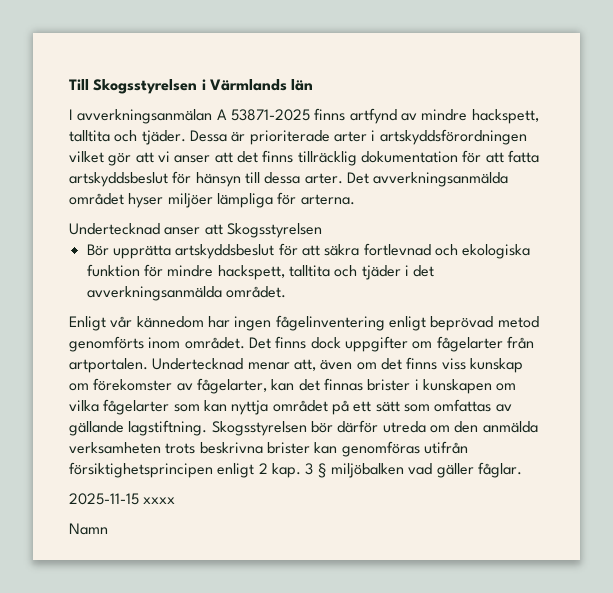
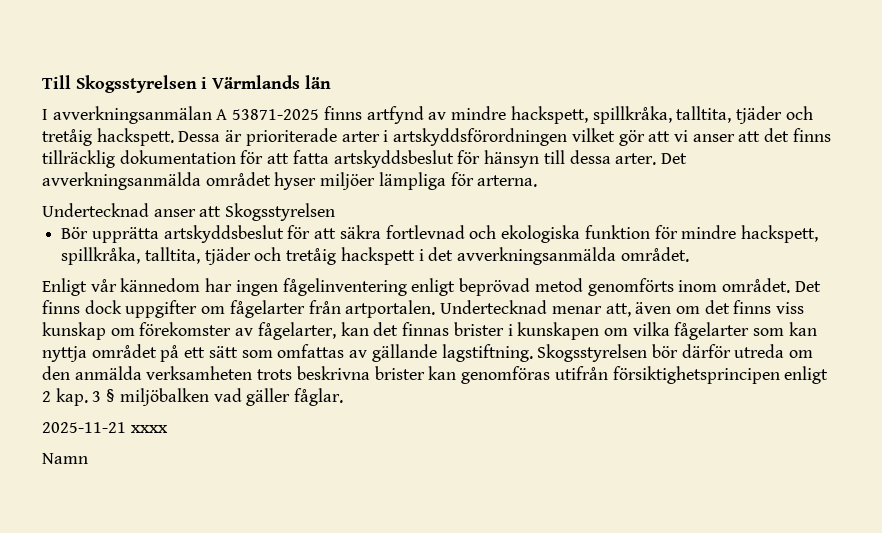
[69,130,186,145] talltita och tjäder. -> [592,106,813,124] [42,128,174,146] spillkråka, talltita, tjäder och tretåig hackspett.
[288,265,401,280] talltita och tjäder -> [61,247,415,265] spillkråka, talltita, tjäder och tretåig hackspett
[69,493,139,505] 2025-11-15 -> [42,422,126,433] 2025-11-21

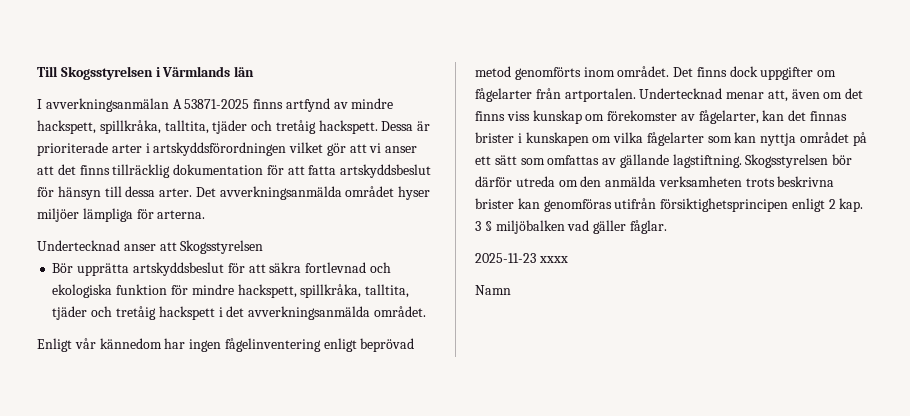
[42,422,126,433] 2025-11-21 -> [475,253,536,263] 2025-11-23

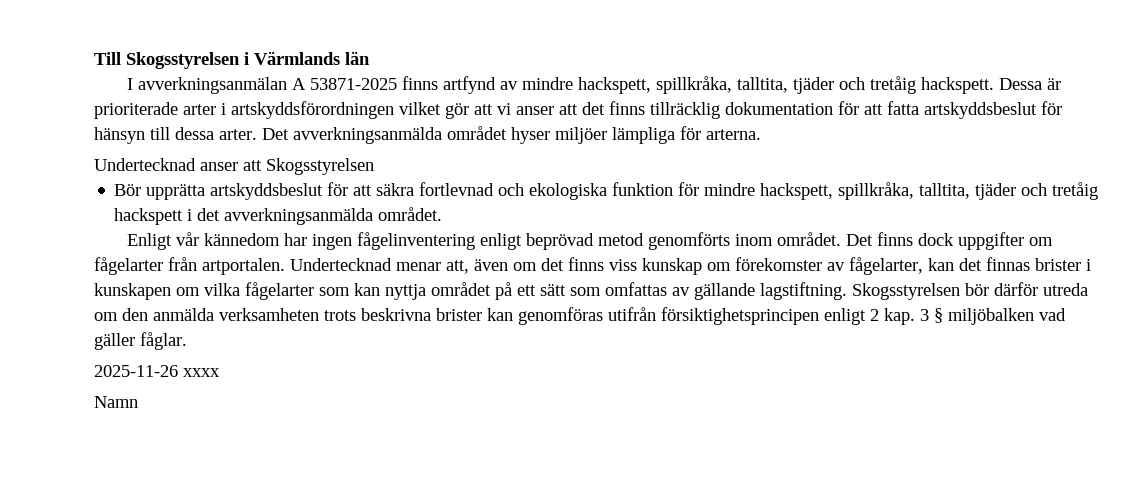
[475,253,536,263] 2025-11-23 -> [94,365,178,377] 2025-11-26

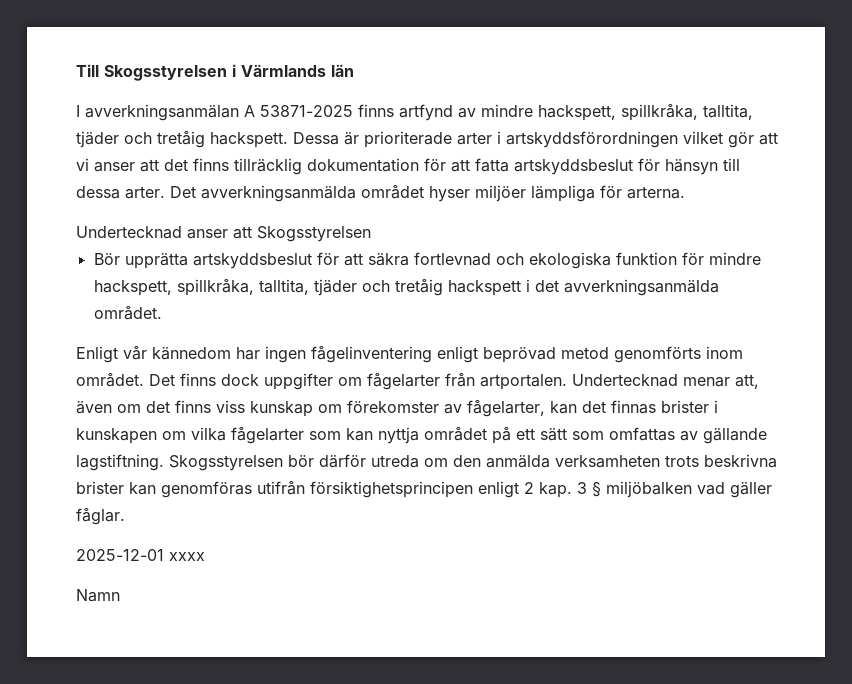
[94,365,178,377] 2025-11-26 -> [76,549,164,561] 2025-12-01

